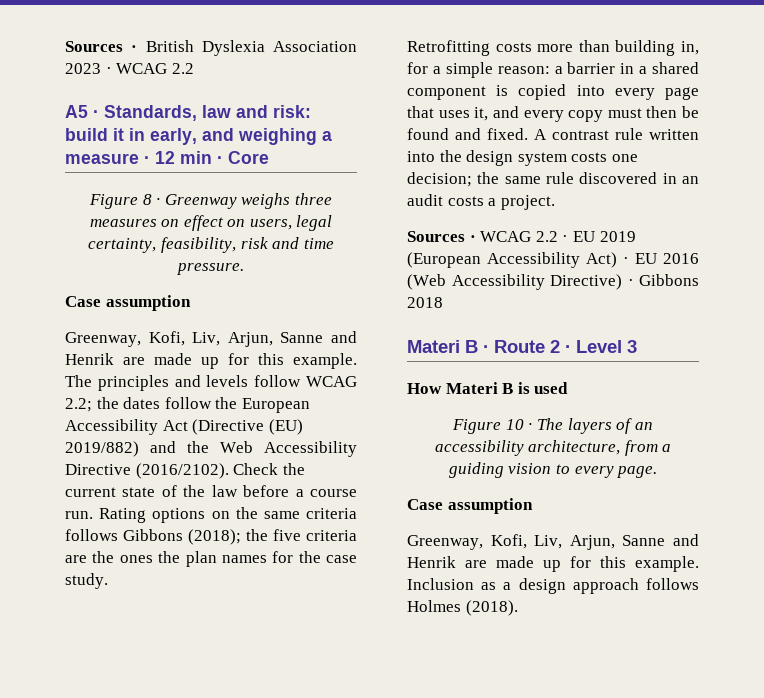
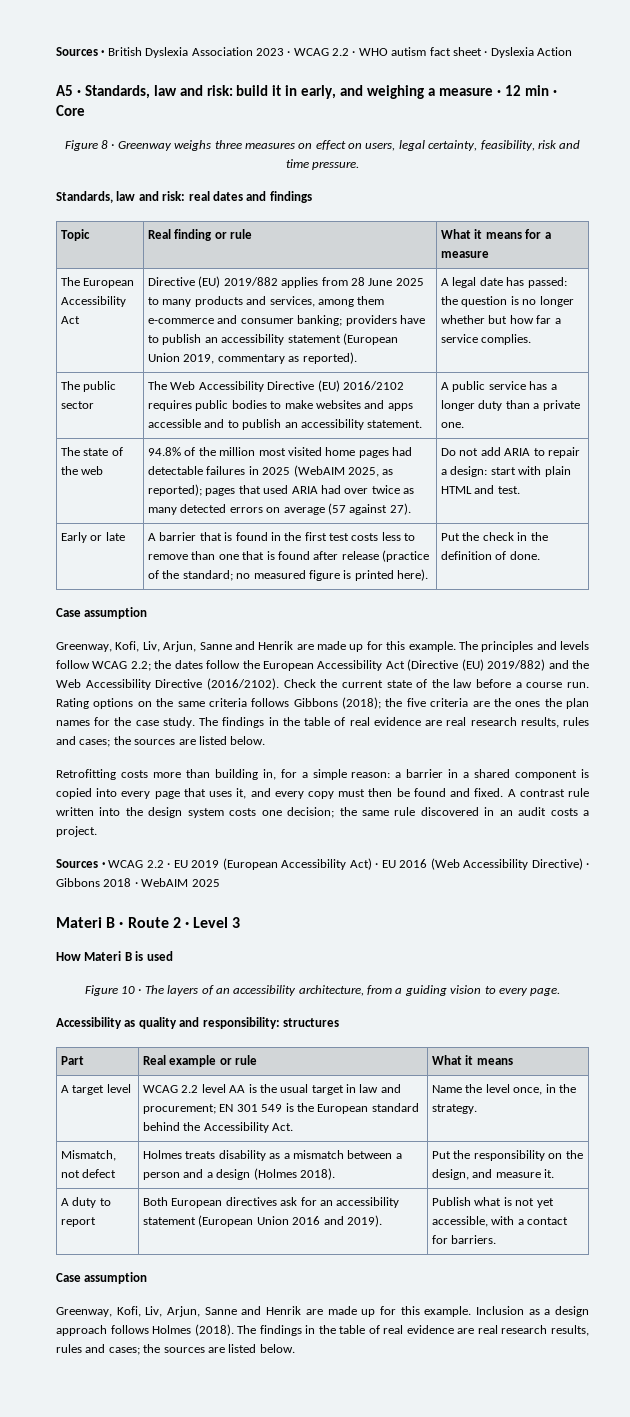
(194, 68) none -> [352,47,572,58] · WHO autism fact sheet · Dyslexia Action
(244, 269) none -> [56,191,312,203] [61,229,91,241] [148,229,253,241] [441,229,551,239] [441,251,490,258] [61,277,135,288] [61,296,127,307] [61,316,81,324] [148,276,424,288] [148,296,385,307] [148,315,425,326] [148,333,398,345] [148,352,357,364] [441,277,567,288] [441,296,574,307] [441,315,561,324] [441,334,532,345] [61,381,117,392] [61,401,95,409] [148,380,404,392] [148,400,413,411] [148,419,423,430] [441,381,557,392] [441,400,580,411] [441,422,465,428] [61,447,123,456] [61,466,104,475] [148,447,413,458] [148,465,394,477] [148,484,415,496] [148,503,411,515] [441,447,580,458] [441,466,571,477] [441,485,520,494] [61,532,125,543] [148,532,416,541] [148,550,430,562] [148,569,429,581] [441,532,548,541] [441,551,540,560] // Standards, law and risk: real dates and findings // Topic | Real finding or rule | What it means for a measure // The European Accessibility Act | Directive (EU) 2019/882 applies from 28 June 2025 to many products and services, among them e-commerce and consumer banking; providers have to publish an accessibility statement (European Union 2019, commentary as reported). | A legal date has passed: the question is no longer whether but how far a service complies. // The public sector | The Web Accessibility Directive (EU) 2016/2102 requires public bodies to make websites and apps accessible and to publish an accessibility statement. | A public service has a longer duty than a private one. // The state of the web | 94.8% of the million most visited home pages had detectable failures in 2025 (WebAIM 2025, as reported); pages that used ARIA had over twice as many detected errors on average (57 against 27). | Do not add ARIA to repair a design: start with plain HTML and test. // Early or late | A barrier that is found in the first test costs less to remove than one that is found after release (practice of the standard; no measured figure is printed here). | Put the check in the definition of done.
(108, 581) none -> [199,717,590,728] [56,736,266,747] The findings in the table of real evidence are real research results, rules and cases; the sources are listed below.
(443, 302) none -> [134,878,220,887] · WebAIM 2025
(658, 472) none -> [56,1017,339,1029] [61,1056,85,1065] [143,1055,258,1067] [432,1055,513,1065] [61,1084,131,1095] [143,1084,401,1095] [143,1103,419,1114] [143,1122,294,1133] [432,1084,576,1095] [432,1104,478,1114] [61,1150,117,1161] [61,1169,117,1178] [143,1150,402,1161] [143,1168,335,1180] [432,1150,583,1161] [432,1169,555,1180] [61,1197,111,1208] [61,1217,97,1227] [143,1197,400,1208] [143,1215,382,1227] [432,1197,554,1208] [432,1216,569,1227] [432,1235,497,1244] // Accessibility as quality and responsibility: structures // Part | Real example or rule | What it means // A target level | WCAG 2.2 level AA is the usual target in law and procurement; EN 301 549 is the European standard behind the Accessibility Act. | Name the level once, in the strategy. // Mismatch, not defect | Holmes treats disability as a mismatch between a person and a design (Holmes 2018). | Put the responsibility on the design, and measure it. // A duty to report | Both European directives ask for an accessibility statement (European Union 2016 and 2019). | Publish what is not yet accessible, with a contact for barriers.
(518, 608) none -> [237,1325,590,1336] [56,1344,295,1355] The findings in the table of real evidence are real research results, rules and cases; the sources are listed below.

